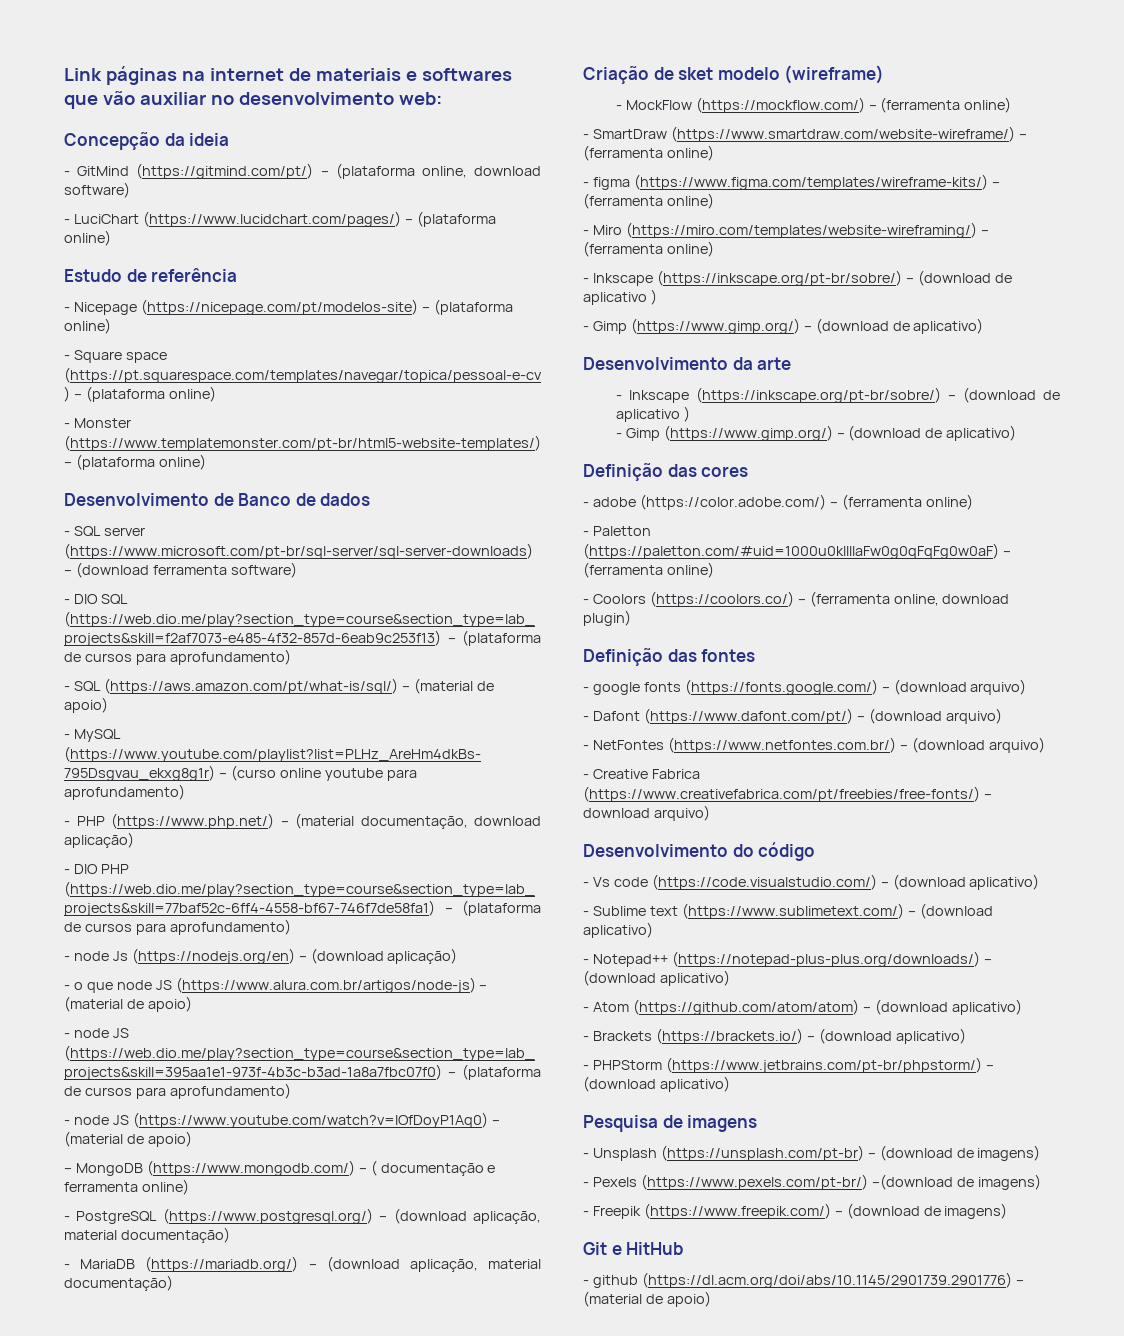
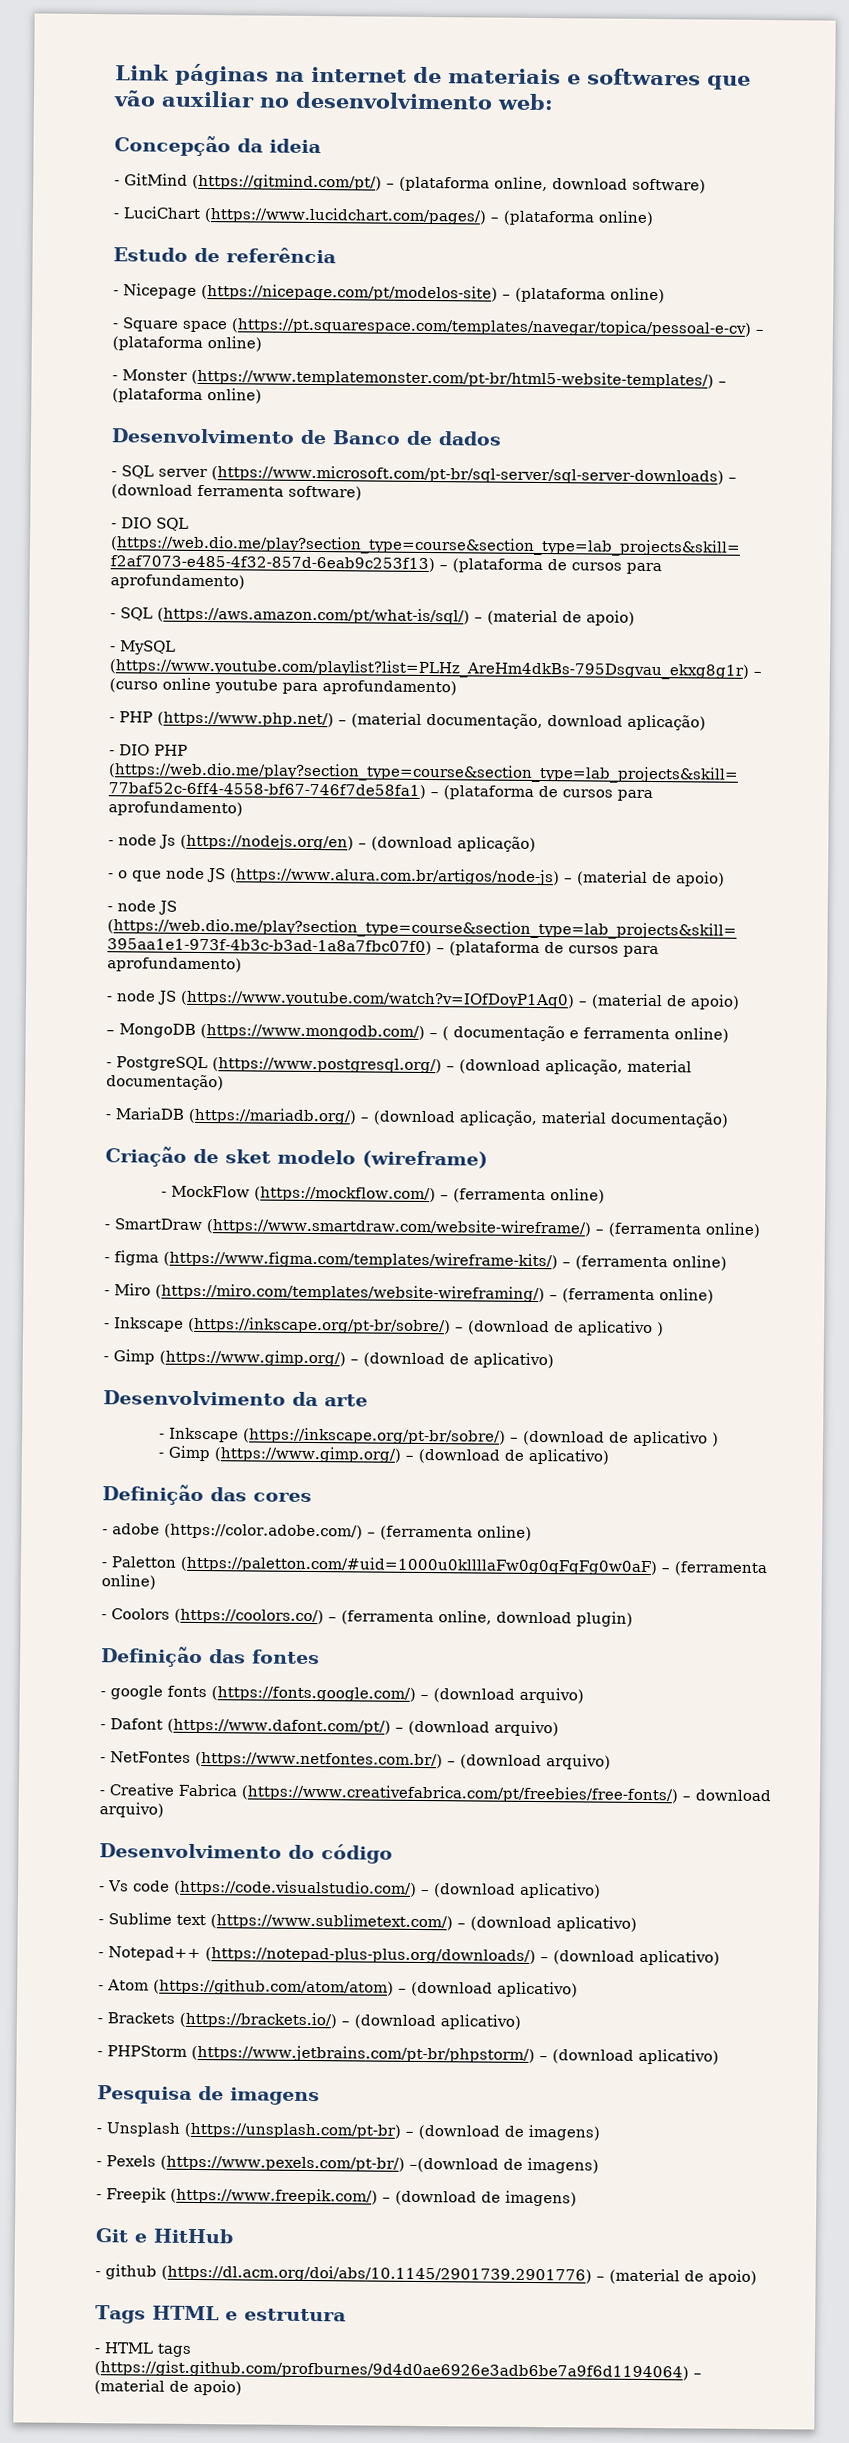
(711, 1299) none -> [95,2305,346,2324] [94,2342,191,2357] [94,2360,702,2381] [94,2379,242,2396] // Tags HTML e estrutura // - HTML tags (https://gist.github.com/profburnes/9d4d0ae6926e3adb6be7a9f6d1194064) – (material de apoio)

